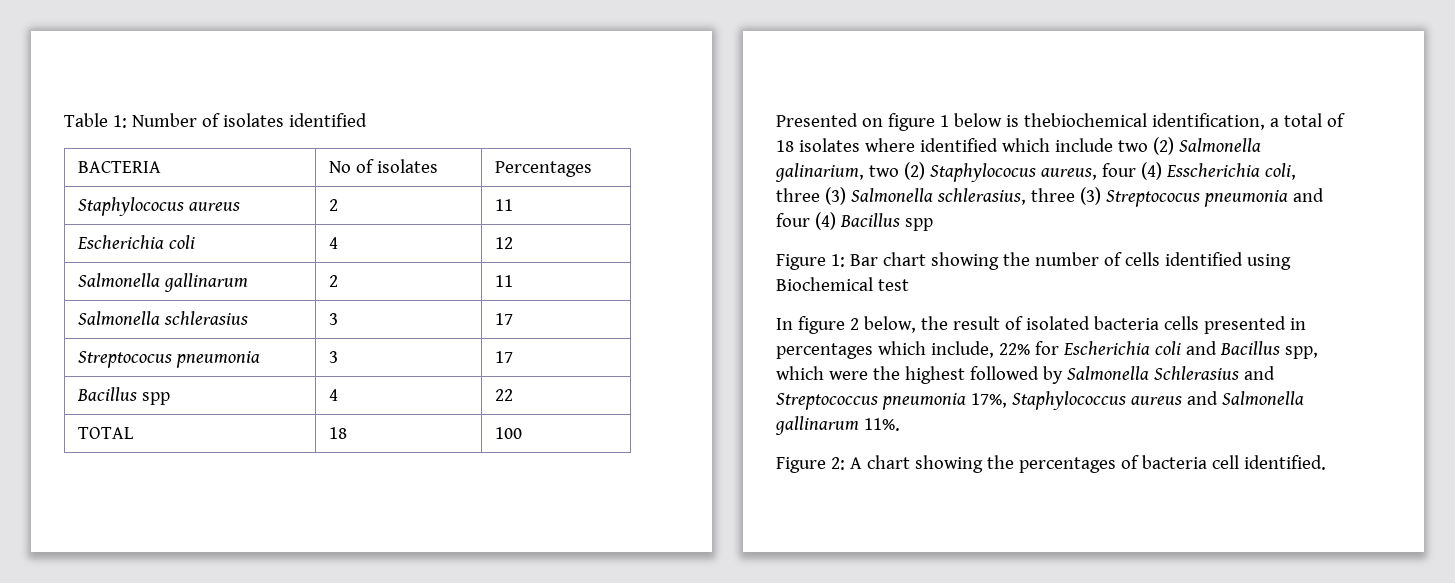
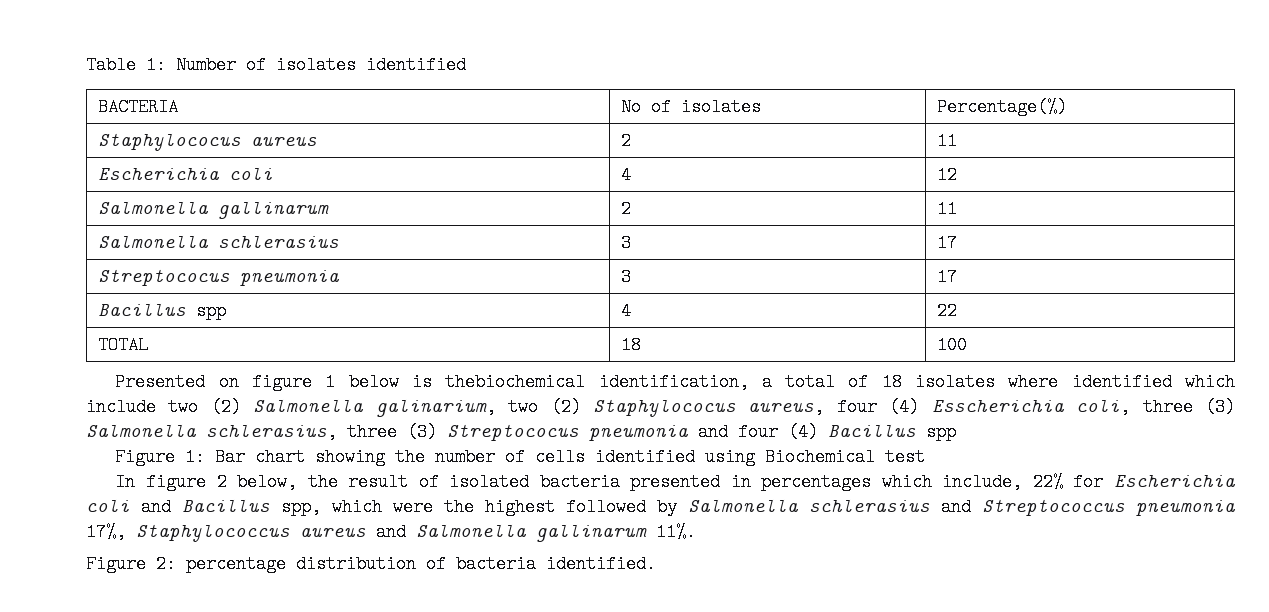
[494,161,592,177] Percentages -> [937,98,1068,116] Percentage(%)
[1163,316,1199,330] cells -> (620, 482) none
[1153,366,1239,380] Schlerasius -> [809,499,930,512] schlerasius
[849,455,1116,473] A chart showing the percentages -> [186,555,416,573] percentage distribution
[1211,455,1239,469] cell -> (536, 564) none

